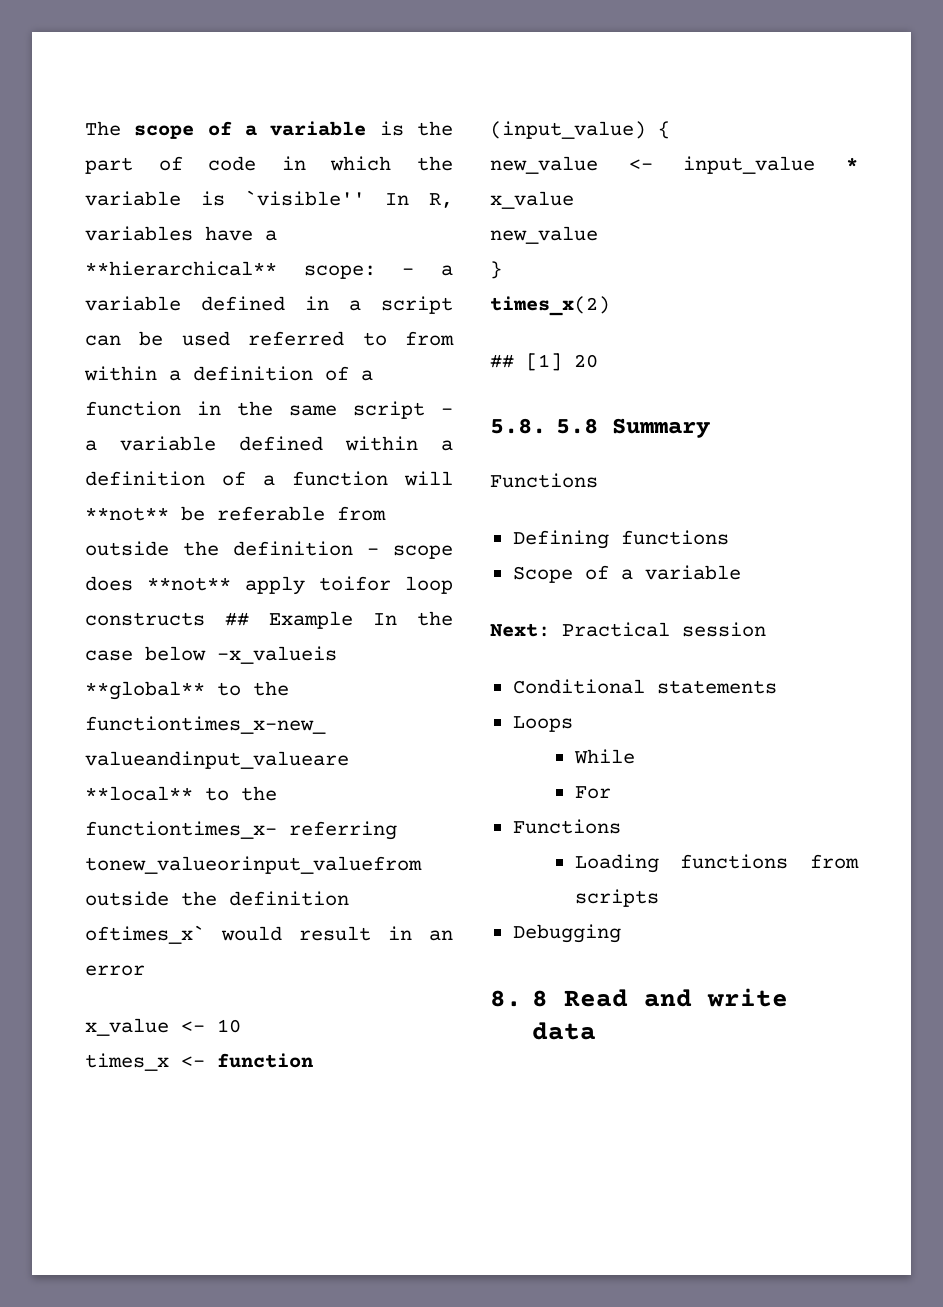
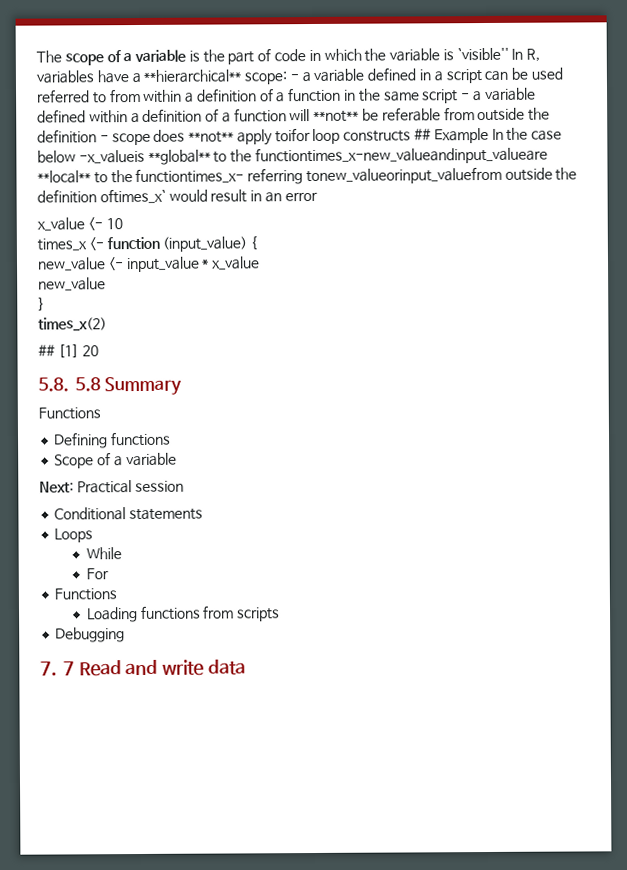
[490,990,549,1007] 8. 8 -> [40,661,75,676] 7. 7

